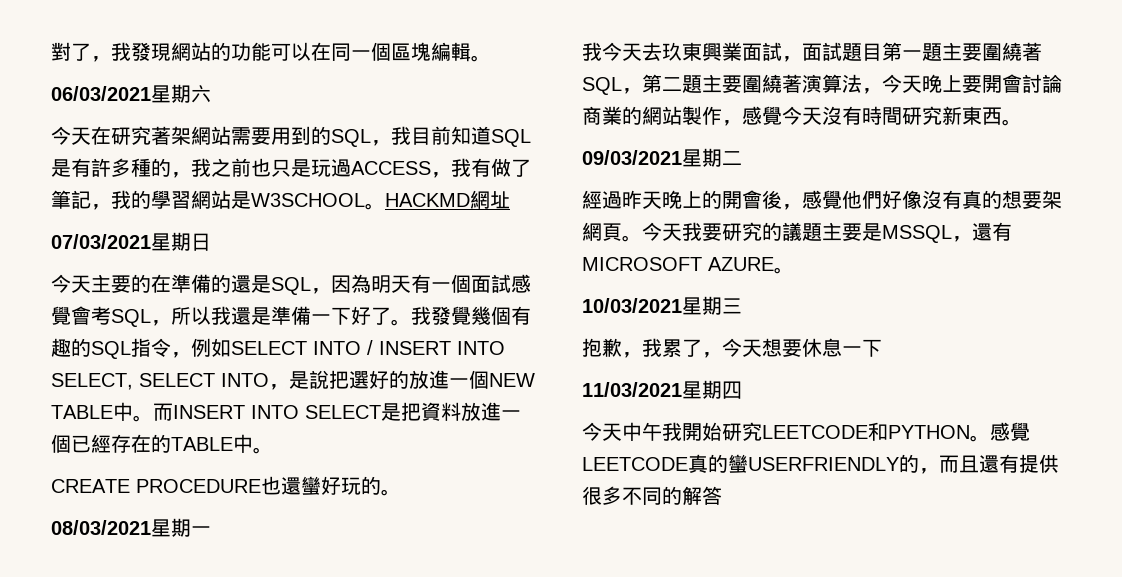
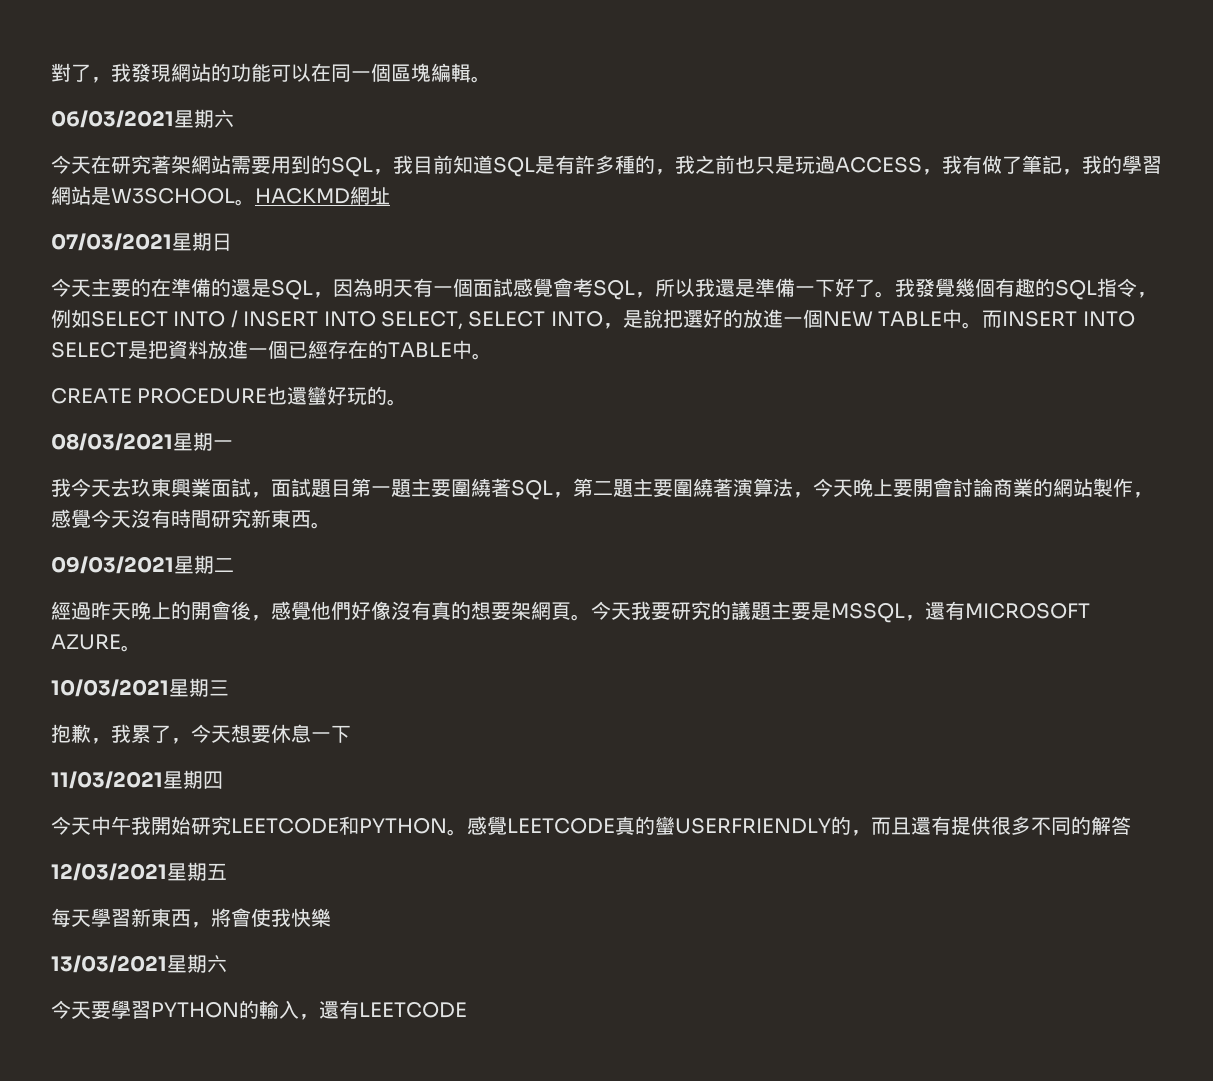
(722, 495) none -> [51,862,227,881] [51,908,331,928] [51,954,227,973] [51,1000,467,1020] // 12/03/2021星期五 // 每天學習新東西，將會使我快樂 // 13/03/2021星期六 // 今天要學習PYTHON的輸入，還有LEETCODE

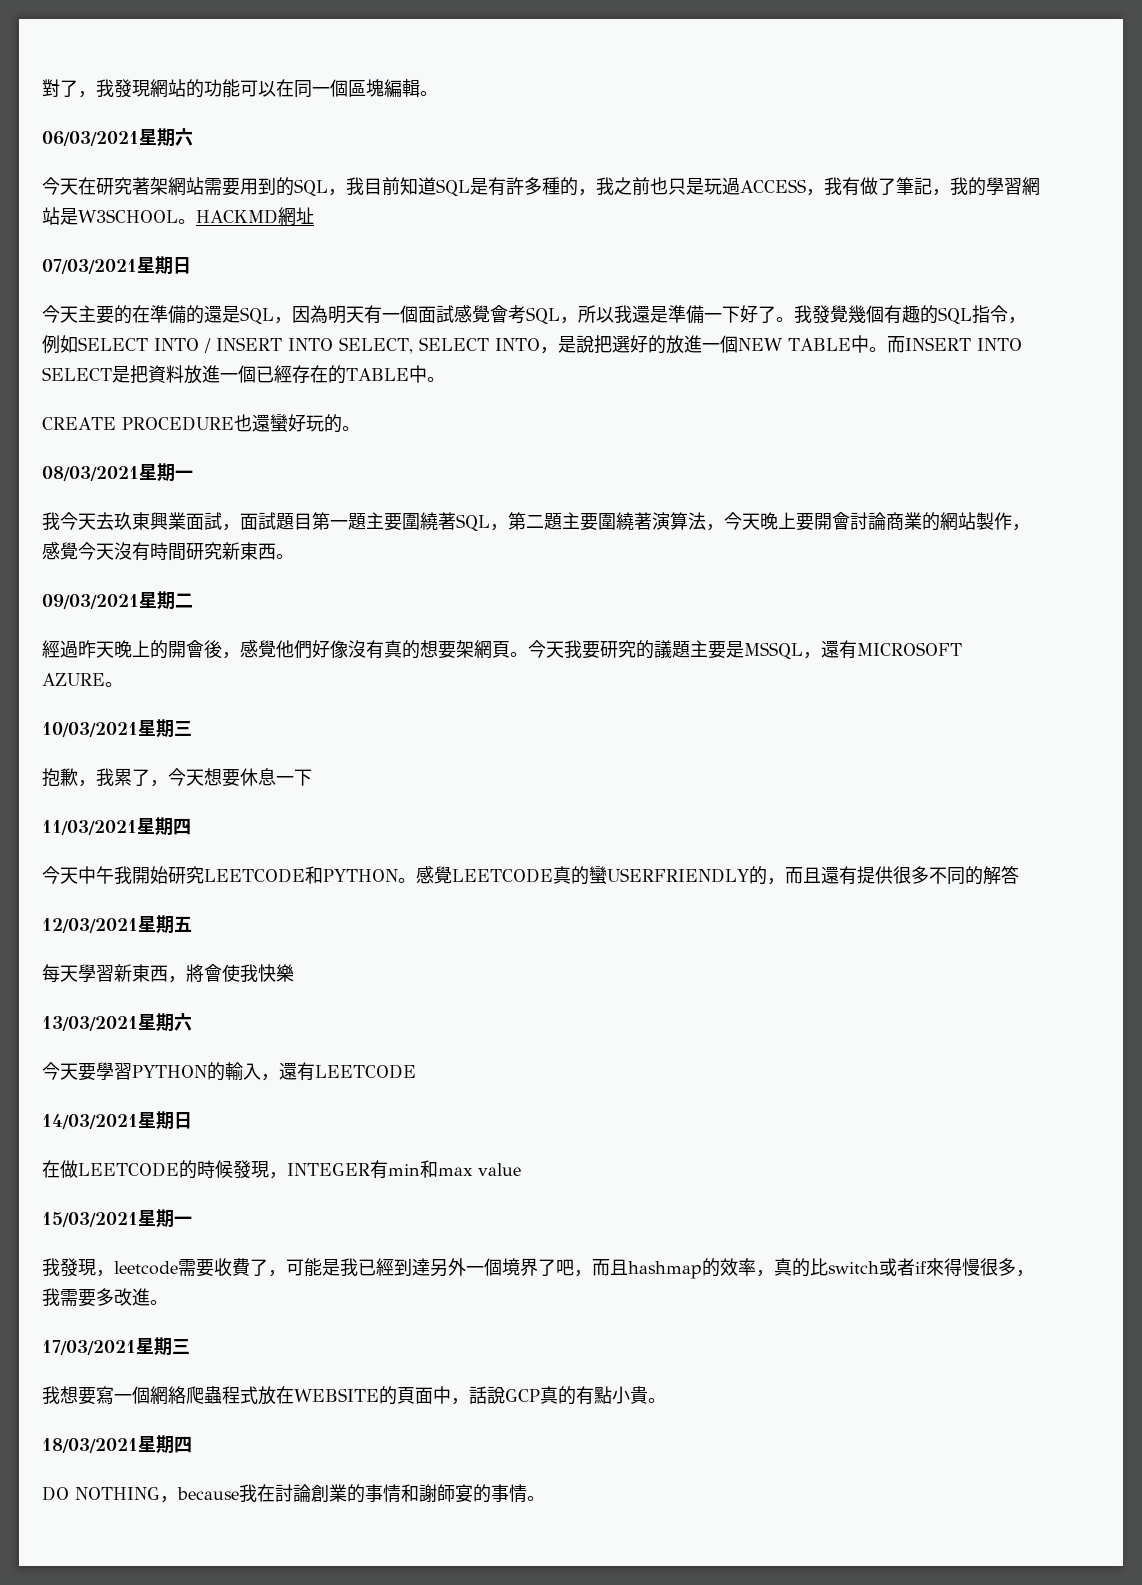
(467, 1010) none -> [42,1111,192,1130] [42,1160,521,1179] [42,1209,192,1228] [42,1258,1034,1279] [42,1288,168,1307] [42,1337,190,1356] [42,1386,666,1405] [42,1435,192,1454] [42,1484,545,1503] // 14/03/2021星期日 // 在做LEETCODE的時候發現，INTEGER有min和max value // 15/03/2021星期一 // 我發現，leetcode需要收費了，可能是我已經到達另外一個境界了吧，而且hashmap的效率，真的比switch或者if來得慢很多，我需要多改進。 // 17/03/2021星期三 // 我想要寫一個網絡爬蟲程式放在WEBSITE的頁面中，話說GCP真的有點小貴。 // 18/03/2021星期四 // DO NOTHING，because我在討論創業的事情和謝師宴的事情。

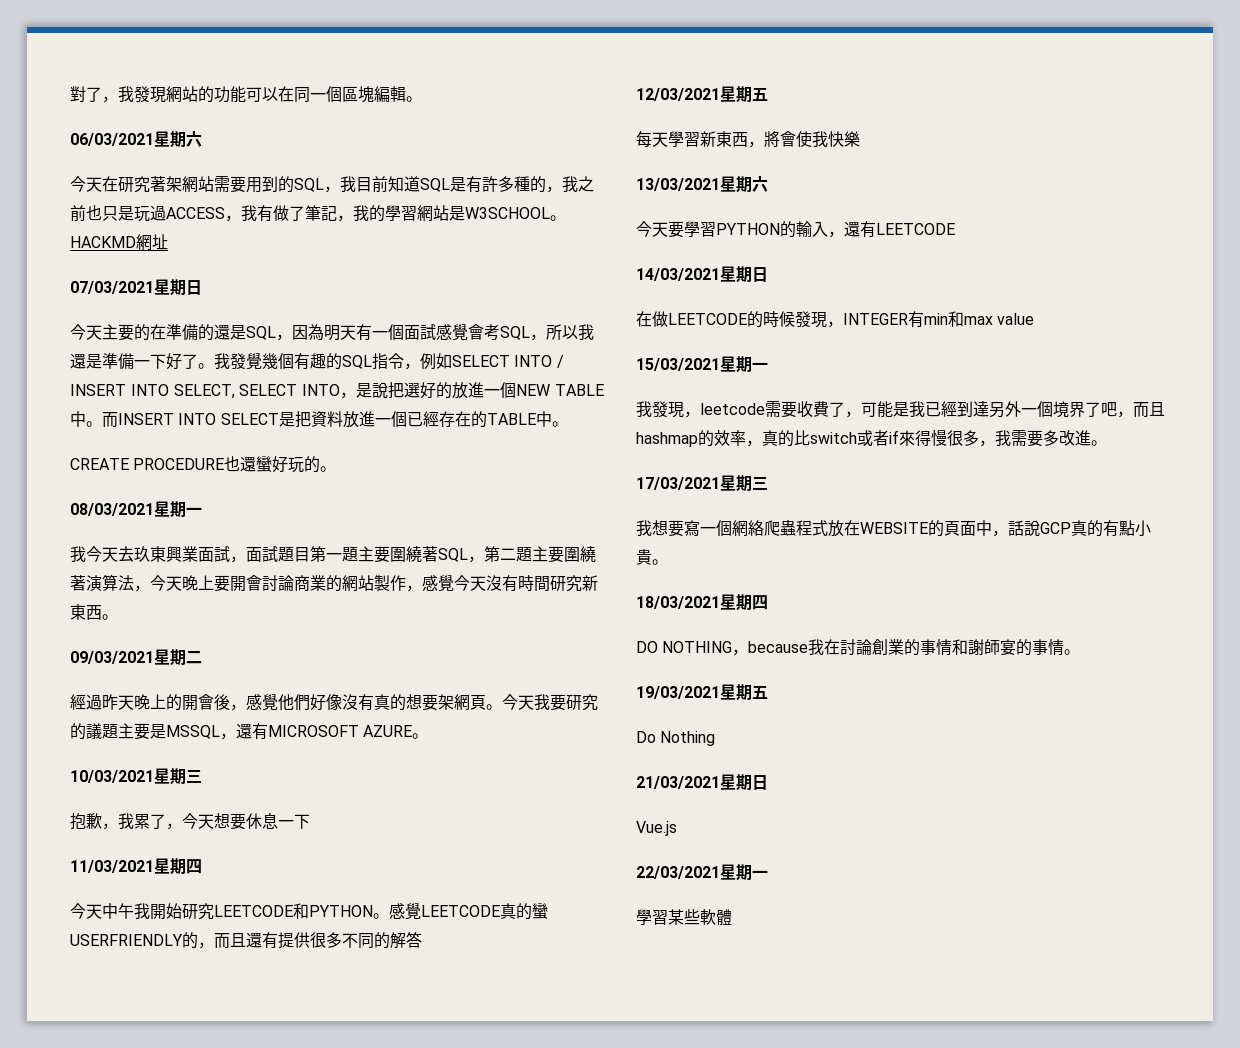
(545, 1498) none -> [636,684,768,701] [636,731,716,746] [636,774,768,791] [636,821,677,836] [636,864,768,881] [636,909,732,925] // 19/03/2021星期五 // Do Nothing // 21/03/2021星期日 // Vue.js // 22/03/2021星期一 // 學習某些軟體

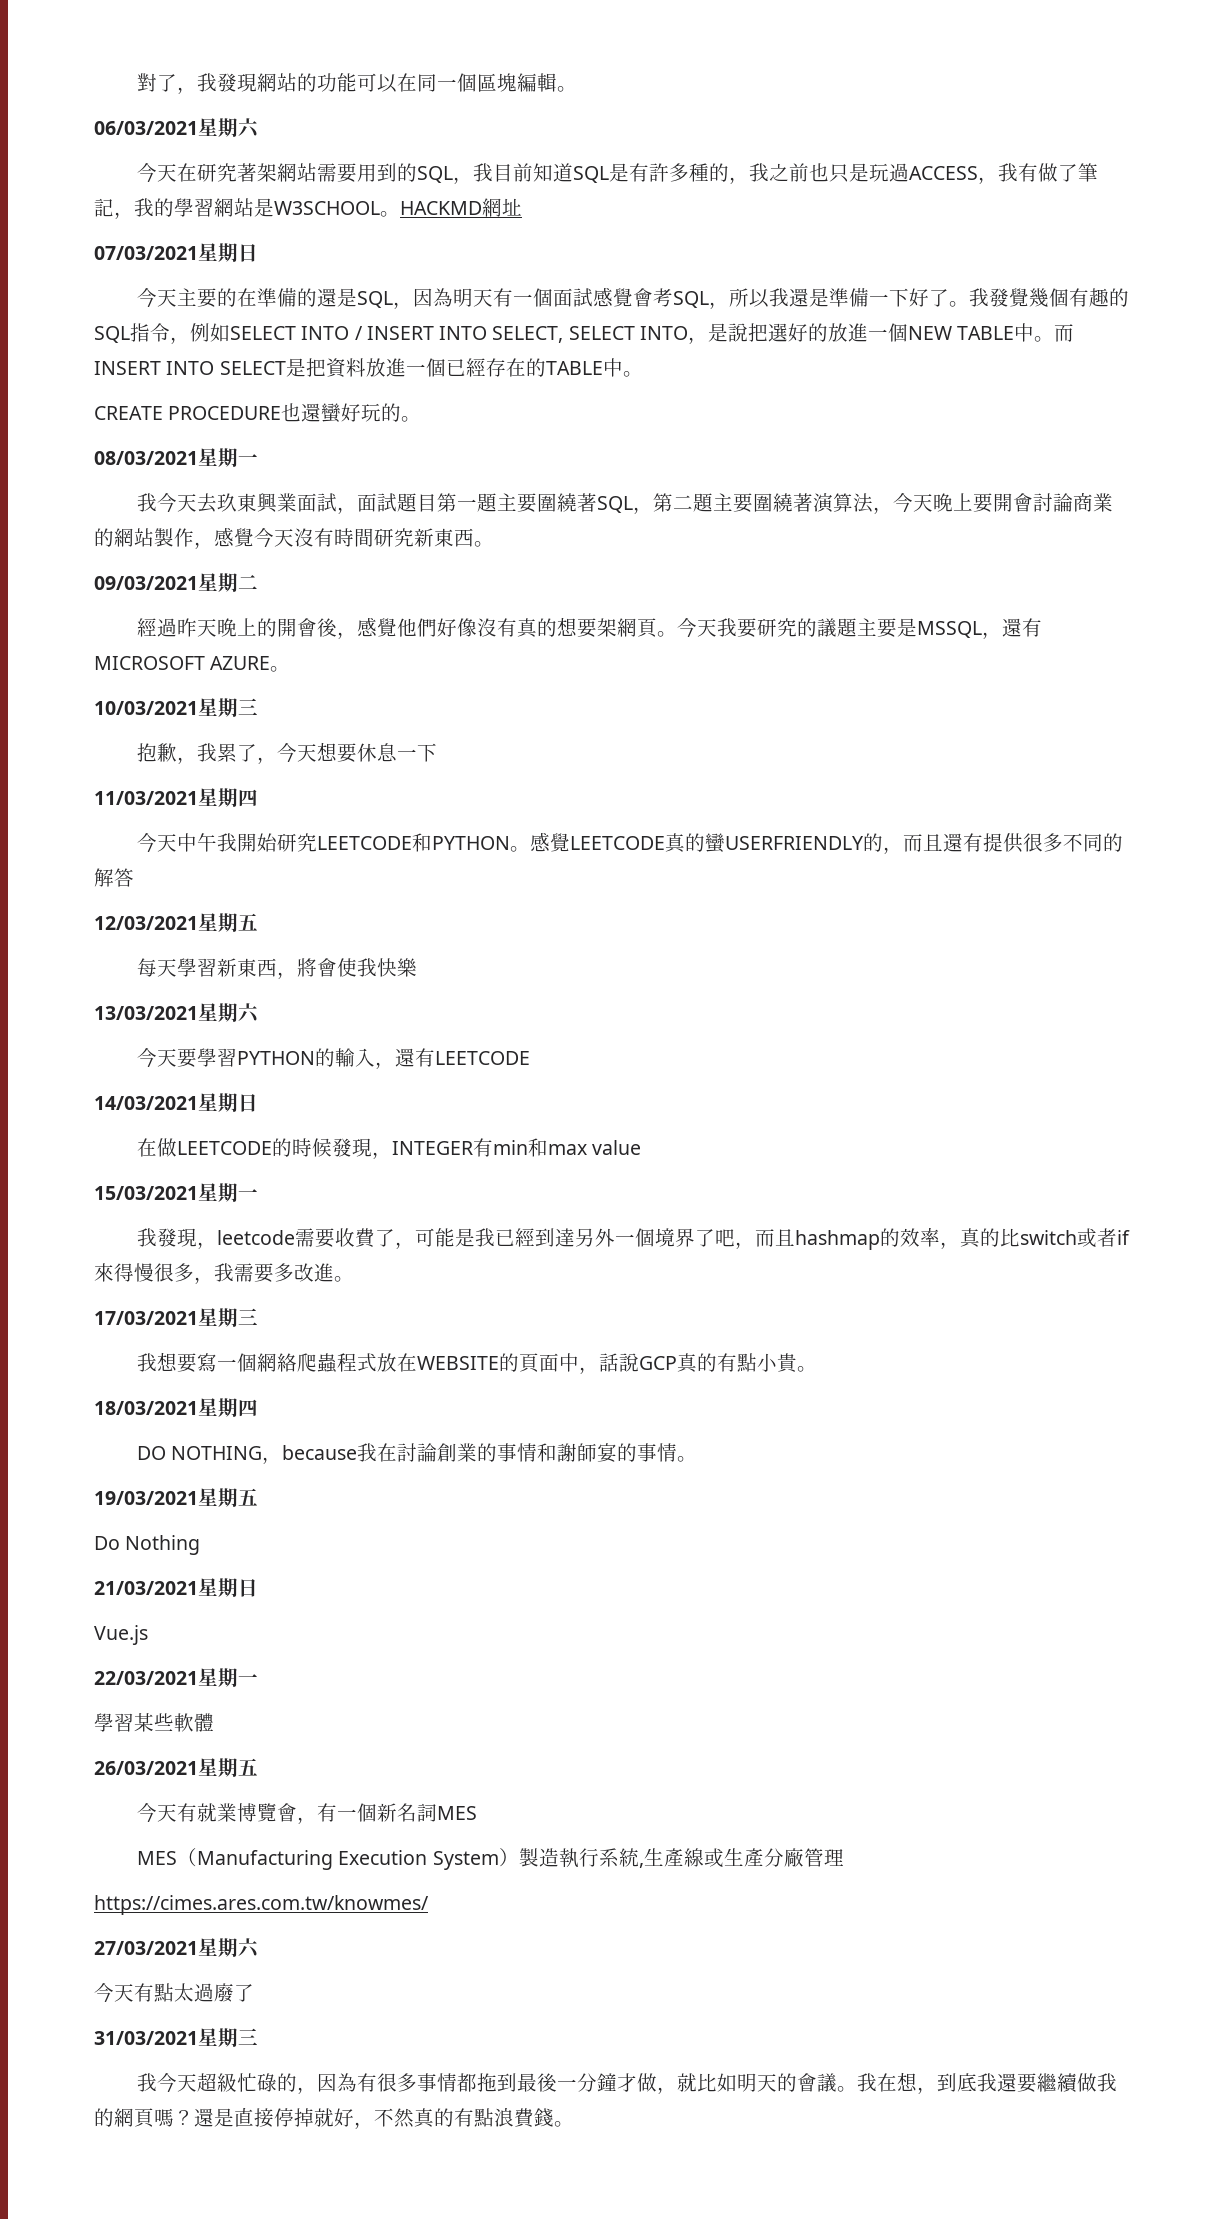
(732, 917) none -> [94,1758,258,1777] [137,1803,478,1824] [137,1848,844,1870] [94,1895,429,1915] [94,1938,259,1958] [94,1983,254,2003] [94,2028,258,2047] [137,2072,1118,2094] [94,2107,574,2129] // 26/03/2021星期五 // 今天有就業博覽會，有一個新名詞MES // MES（Manufacturing Execution System）製造執行系統,生產線或生產分廠管理 // https://cimes.ares.com.tw/knowmes/ // 27/03/2021星期六 // 今天有點太過廢了 // 31/03/2021星期三 // 我今天超級忙碌的，因為有很多事情都拖到最後一分鐘才做，就比如明天的會議。我在想，到底我還要繼續做我的網頁嗎？還是直接停掉就好，不然真的有點浪費錢。

